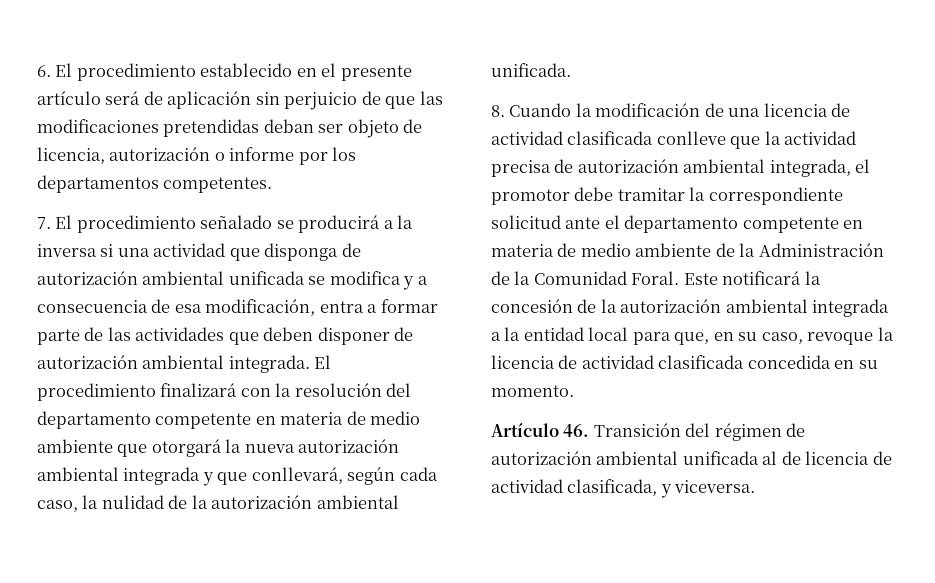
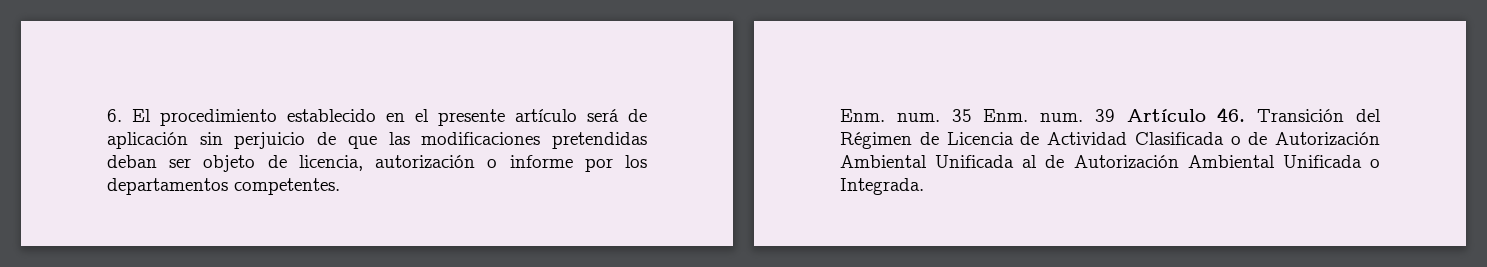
[37,215,414,233] [37,243,361,261] [37,271,428,290] [37,299,438,316] [37,327,414,345] [37,355,332,373] [37,383,412,401] [37,411,421,429] [37,439,400,457] [37,467,438,486] [37,495,399,512] [491,63,571,77] [491,103,851,117] [491,131,857,149] [491,159,871,177] [491,187,843,205] [491,215,864,233] [491,243,884,257] [491,271,821,285] [491,299,890,317] [491,327,894,345] [491,355,878,369] [491,385,574,397] [491,422,806,441] [491,451,892,465] [491,479,756,498] 7. El procedimiento señalado se producirá a la inversa si una actividad que disponga de autorización ambiental unificada se modifica y a consecuencia de esa modificación, entra a formar parte de las actividades que deben disponer de autorización ambiental integrada. El procedimiento finalizará con la resolución del departamento competente en materia de medio ambiente que otorgará la nueva autorización ambiental integrada y que conllevará, según cada caso, la nulidad de la autorización ambiental unificada. // 8. Cuando la modificación de una licencia de actividad clasificada conlleve que la actividad precisa de autorización ambiental integrada, el promotor debe tramitar la correspondiente solicitud ante el departamento competente en materia de medio ambiente de la Administración de la Comunidad Foral. Este notificará la concesión de la autorización ambiental integrada a la entidad local para que, en su caso, revoque la licencia de actividad clasificada concedida en su momento. // Artículo 46. Transición del régimen de autorización ambiental unificada al de licencia de actividad clasificada, y viceversa. -> [840,107,1381,122] [840,132,1380,149] [840,155,1380,168] [840,178,924,195] Enm. num. 35 Enm. num. 39 Artículo 46. Transición del Régimen de Licencia de Actividad Clasificada o de Autorización Ambiental Unificada al de Autorización Ambiental Unificada o Integrada.

